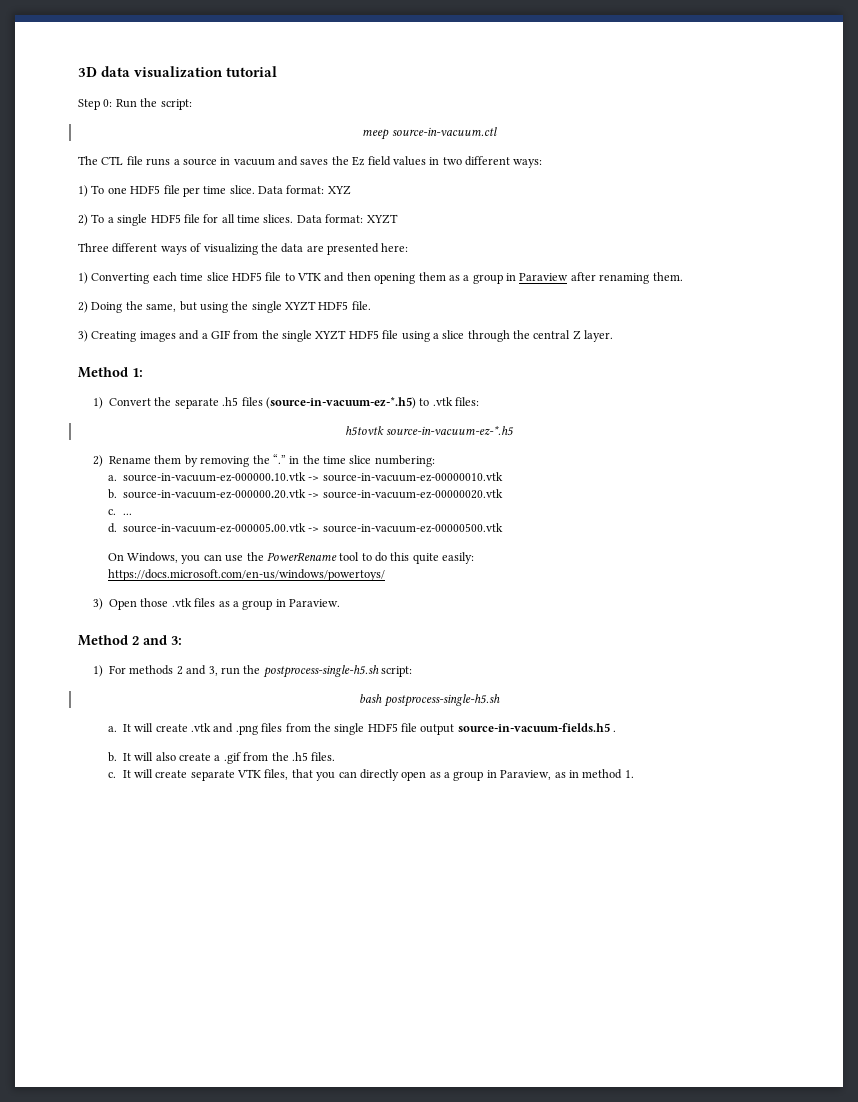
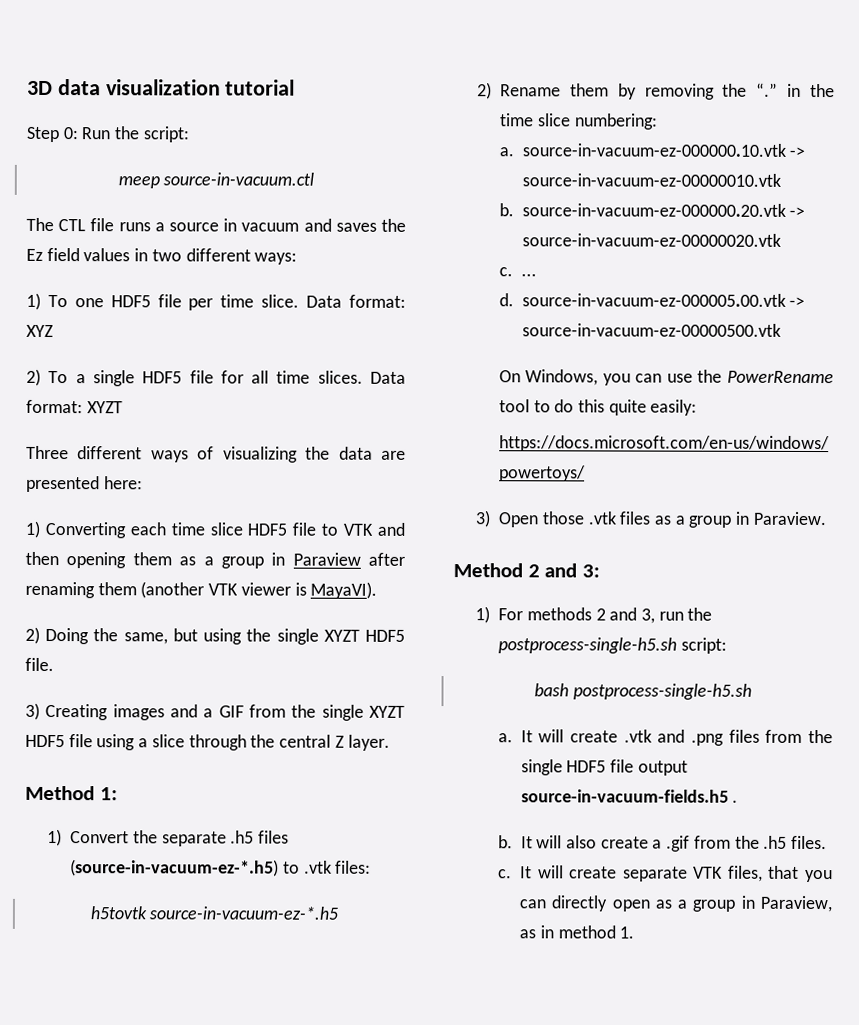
[652,272,683,281] them. -> [97,581,378,599] them (another VTK viewer is MayaVI).

